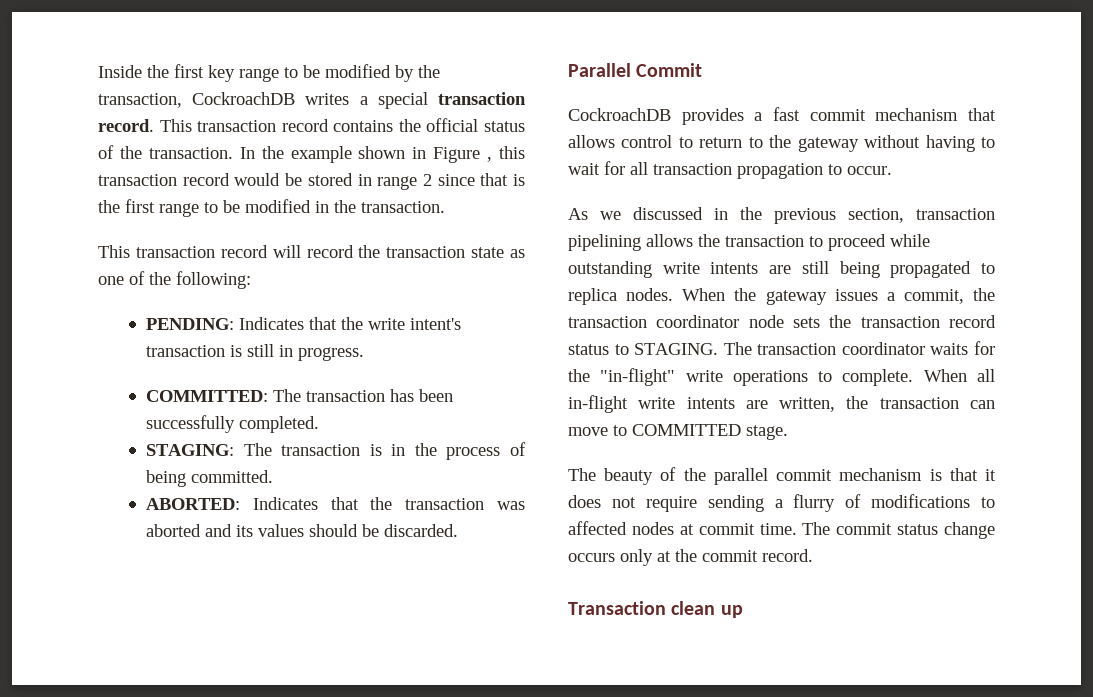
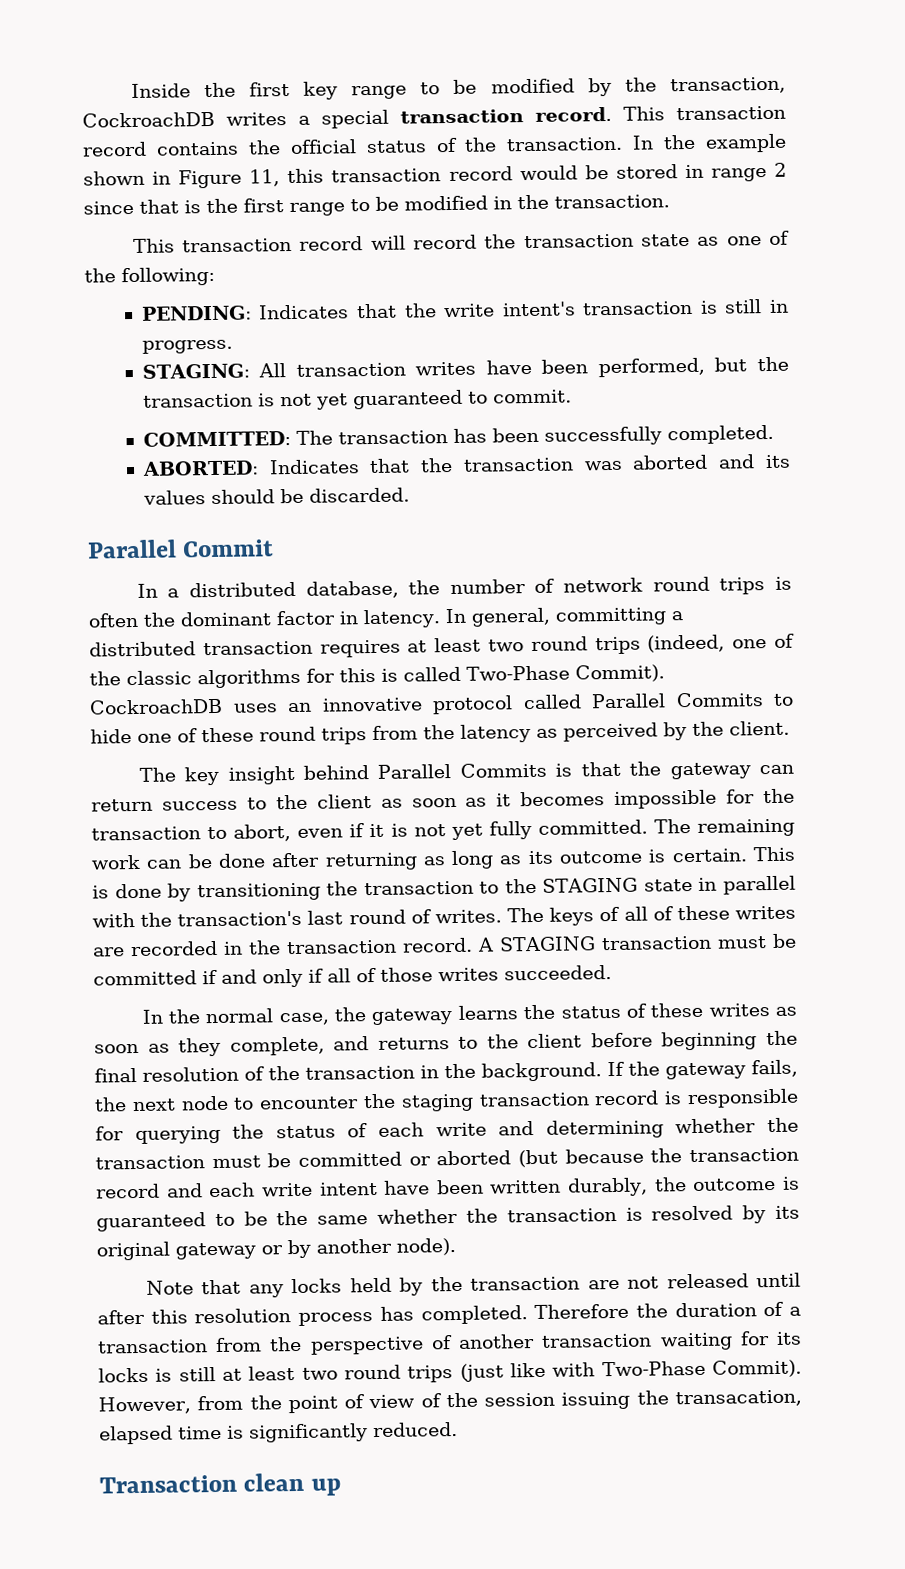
[487,157,493,162] , -> [249,169,281,187] 11,
(365, 354) none -> [141,356,789,379] [142,389,572,410] // STAGING: All transaction writes have been performed, but the transaction is not yet guaranteed to commit.
[146,442,527,460] [146,470,274,487] // STAGING: The transaction is in the process of being committed. -> (774, 434) none
[568,107,996,125] [568,135,996,152] [568,161,892,179] [568,207,995,224] [568,234,930,251] [568,261,995,278] [568,288,995,305] [568,315,996,328] [568,341,995,355] [568,368,995,386] [568,395,995,413] [568,424,788,440] [568,467,996,485] [568,494,995,512] [568,521,995,539] [568,549,813,566] CockroachDB provides a fast commit mechanism that allows control to return to the gateway without having to wait for all transaction propagation to occur. // As we discussed in the previous section, transaction pipelining allows the transaction to proceed while outstanding write intents are still being propagated to replica nodes. When the gateway issues a commit, the transaction coordinator node sets the transaction record status to STAGING. The transaction coordinator waits for the "in-flight" write operations to complete. When all in-flight write intents are written, the transaction can move to COMMITTED stage. // The beauty of the parallel commit mechanism is that it does not require sending a flurry of modifications to affected nodes at commit time. The commit status change occurs only at the commit record. -> [136,576,792,599] [88,607,683,629] [89,633,795,658] [89,664,665,689] [89,692,794,715] [90,720,790,745] [138,761,794,786] [91,788,795,812] [91,818,795,842] [91,846,795,871] [92,875,796,902] [92,905,796,928] [93,933,797,957] [93,965,612,988] [141,1002,797,1026] [94,1030,798,1057] [94,1059,798,1083] [94,1088,799,1112] [95,1117,800,1145] [95,1147,799,1170] [95,1176,800,1199] [96,1205,801,1232] [96,1237,456,1261] [145,1272,801,1298] [97,1301,802,1326] [97,1331,802,1355] [98,1359,803,1383] [98,1389,802,1415] [99,1421,458,1445] In a distributed database, the number of network round trips is often the dominant factor in latency. In general, committing a distributed transaction requires at least two round trips (indeed, one of the classic algorithms for this is called Two-Phase Commit). CockroachDB uses an innovative protocol called Parallel Commits to hide one of these round trips from the latency as perceived by the client. // The key insight behind Parallel Commits is that the gateway can return success to the client as soon as it becomes impossible for the transaction to abort, even if it is not yet fully committed. The remaining work can be done after returning as long as its outcome is certain. This is done by transitioning the transaction to the STAGING state in parallel with the transaction's last round of writes. The keys of all of these writes are recorded in the transaction record. A STAGING transaction must be committed if and only if all of those writes succeeded. // In the normal case, the gateway learns the status of these writes as soon as they complete, and returns to the client before beginning the final resolution of the transaction in the background. If the gateway fails, the next node to encounter the staging transaction record is responsible for querying the status of each write and determining whether the transaction must be committed or aborted (but because the transaction record and each write intent have been written durably, the outcome is guaranteed to be the same whether the transaction is resolved by its original gateway or by another node). // Note that any locks held by the transaction are not released until after this resolution process has completed. Therefore the duration of a transaction from the perspective of another transaction waiting for its locks is still at least two round trips (just like with Two-Phase Commit). However, from the point of view of the session issuing the transacation, elapsed time is significantly reduced.

